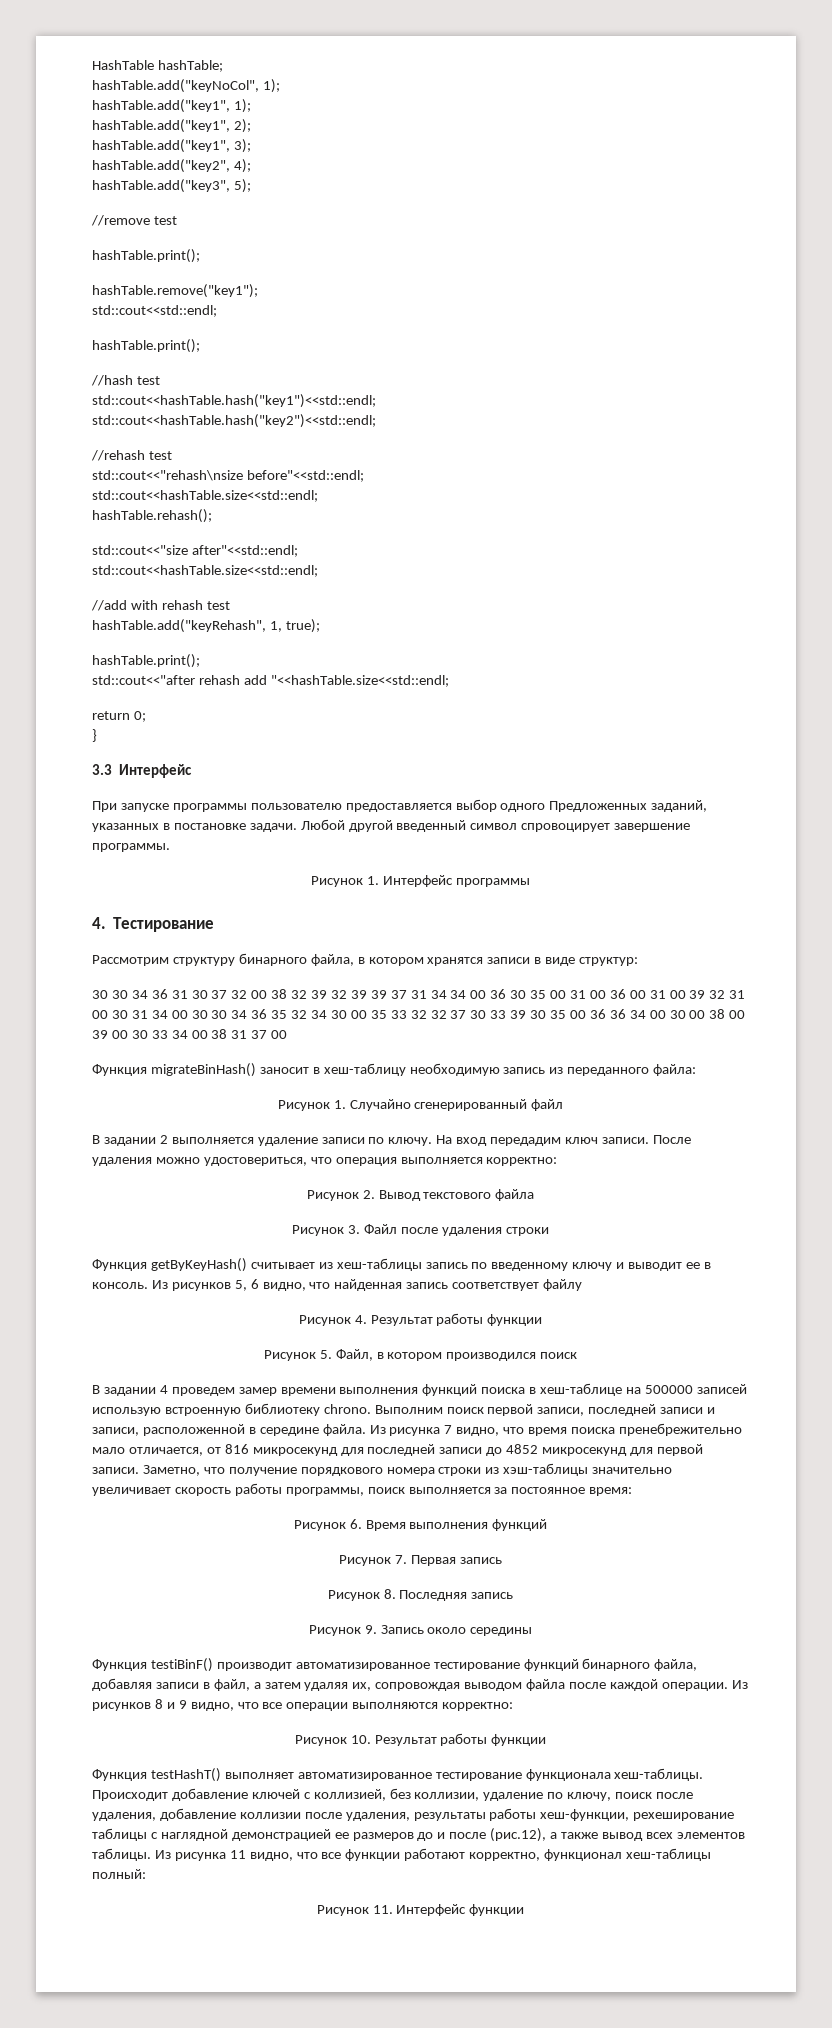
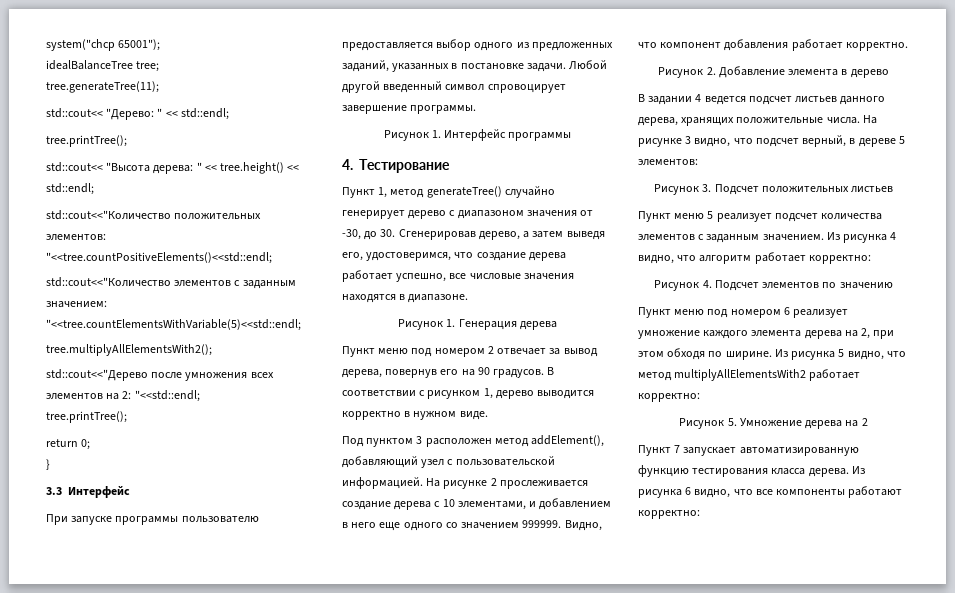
[92,60,223,72] [92,79,280,93] [92,99,251,113] [92,119,251,133] [92,139,251,153] [92,159,251,173] [92,179,251,193] [91,215,177,226] [92,249,200,263] [92,284,258,298] [92,305,217,317] [92,339,200,353] [91,375,160,386] [92,394,376,408] [92,414,376,428] [91,450,172,461] [92,470,364,482] [92,490,318,502] [92,509,212,523] [92,545,298,557] [92,565,318,577] [91,600,230,611] [92,619,320,633] [92,654,200,668] [92,675,449,687] HashTable hashTable; // hashTable.add("keyNoCol", 1); // hashTable.add("key1", 1); // hashTable.add("key1", 2); // hashTable.add("key1", 3); // hashTable.add("key2", 4); // hashTable.add("key3", 5); // //remove test // hashTable.print(); // hashTable.remove("key1"); // std::cout<<std::endl; // hashTable.print(); // //hash test // std::cout<<hashTable.hash("key1")<<std::endl; // std::cout<<hashTable.hash("key2")<<std::endl; // //rehash test // std::cout<<"rehash\nsize before"<<std::endl; // std::cout<<hashTable.size<<std::endl; // hashTable.rehash(); // std::cout<<"size after"<<std::endl; // std::cout<<hashTable.size<<std::endl; // //add with rehash test // hashTable.add("keyRehash", 1, true); // hashTable.print(); // std::cout<<"after rehash add "<<hashTable.size<<std::endl; -> [46,39,161,51] [46,60,160,72] [46,81,159,93] [46,108,229,120] [46,135,127,147] [46,162,300,174] [46,183,94,195] [46,210,262,220] [46,234,106,241] [46,252,272,264] [46,277,296,289] [46,301,107,308] [46,319,301,331] [46,344,212,356] [46,369,274,381] [46,390,200,402] [46,411,127,423] system("chcp 65001"); // idealBalanceTree tree; // tree.generateTree(11); // std::cout<< "Дерево: " << std::endl; // tree.printTree(); // std::cout<< "Высота дерева: " << tree.height() << std::endl; // std::cout<<"Количество положительных элементов: "<<tree.countPositiveElements()<<std::endl; // std::cout<<"Количество элементов с заданным значением: "<<tree.countElementsWithVariable(5)<<std::endl; // tree.multiplyAllElementsWith2(); // std::cout<<"Дерево после умножения всех элементов на 2: "<<std::endl; // tree.printTree();
[549,801,648,812] Предложенных -> [516,42,613,51] из предложенных
[92,953,639,966] [92,989,746,999] [92,1009,746,1019] [92,1029,288,1039] [92,1063,697,1077] [277,1099,564,1111] [92,1135,691,1146] [92,1157,558,1166] [306,1189,535,1201] [292,1224,549,1236] [92,1258,711,1272] [92,1279,583,1291] [298,1313,543,1326] [263,1349,578,1361] [92,1383,747,1396] [92,1403,716,1416] [92,1423,742,1436] [92,1444,703,1456] [92,1463,673,1476] [92,1483,633,1496] [293,1519,548,1531] [339,1555,502,1566] [327,1589,514,1601] [308,1625,533,1636] [92,1658,698,1672] [92,1678,748,1691] [92,1699,514,1711] [294,1733,547,1746] [92,1768,704,1782] [92,1788,694,1801] [92,1808,735,1821] [92,1828,745,1842] [92,1848,712,1861] [92,1869,146,1879] [316,1904,525,1916] Рассмотрим структуру бинарного файла, в котором хранятся записи в виде структур: // 30 30 34 36 31 30 37 32 00 38 32 39 32 39 39 37 31 34 34 00 36 30 35 00 31 00 36 00 31 00 39 32 31 00 30 31 34 00 30 30 34 36 35 32 34 30 00 35 33 32 32 37 30 33 39 30 35 00 36 36 34 00 30 00 38 00 39 00 30 33 34 00 38 31 37 00 // Функция migrateBinHash() заносит в хеш-таблицу необходимую запись из переданного файла: // Рисунок 1. Случайно сгенерированный файл // В задании 2 выполняется удаление записи по ключу. На вход передадим ключ записи. После удаления можно удостовериться, что операция выполняется корректно: // Рисунок 2. Вывод текстового файла // Рисунок 3. Файл после удаления строки // Функция getByKeyHash() считывает из хеш-таблицы запись по введенному ключу и выводит ее в консоль. Из рисунков 5, 6 видно, что найденная запись соответствует файлу // Рисунок 4. Результат работы функции // Рисунок 5. Файл, в котором производился поиск // В задании 4 проведем замер времени выполнения функций поиска в хеш-таблице на 500000 записей использую встроенную библиотеку chrono. Выполним поиск первой записи, последней записи и записи, расположенной в середине файла. Из рисунка 7 видно, что время поиска пренебрежительно мало отличается, от 816 микросекунд для последней записи до 4852 микросекунд для первой записи. Заметно, что получение порядкового номера строки из хэш-таблицы значительно увеличивает скорость работы программы, поиск выполняется за постоянное время: // Рисунок 6. Время выполнения функций // Рисунок 7. Первая запись // Рисунок 8. Последняя запись // Рисунок 9. Запись около середины // Функция testiBinF() производит автоматизированное тестирование функций бинарного файла, добавляя записи в файл, а затем удаляя их, сопровождая выводом файла после каждой операции. Из рисунков 8 и 9 видно, что все операции выполняются корректно: // Рисунок 10. Результат работы функции // Функция testHashT() выполняет автоматизированное тестирование функционала хеш-таблицы. Происходит добавление ключей с коллизией, без коллизии, удаление по ключу, поиск после удаления, добавление коллизии после удаления, результаты работы хеш-функции, рехеширование таблицы с наглядной демонстрацией ее размеров до и после (рис.12), а также вывод всех элементов таблицы. Из рисунка 11 видно, что все функции работают корректно, функционал хеш-таблицы полный: // Рисунок 11. Интерфейс функции -> [342,186,555,198] [342,210,594,219] [342,229,605,240] [342,252,566,261] [342,270,574,282] [342,294,469,303] [398,319,557,330] [342,346,598,357] [342,367,555,378] [342,388,595,399] [342,411,488,420] [342,435,605,447] [342,456,555,468] [342,477,588,489] [342,498,612,510] [342,520,602,531] [638,39,908,51] [658,66,889,78] [638,94,886,105] [638,115,877,126] [638,135,905,147] [638,159,698,166] [654,184,893,195] [638,211,883,222] [638,232,897,243] [638,252,871,264] [654,280,893,291] [638,307,849,318] [638,328,895,339] [638,348,906,360] [638,369,861,381] [638,393,700,402] [679,418,868,429] [638,445,859,456] [638,465,865,477] [638,486,903,498] [638,510,700,519] Пункт 1, метод generateTree() случайно генерирует дерево с диапазоном значения от -30, до 30. Сгенерировав дерево, а затем выведя его, удостоверимся, что создание дерева работает успешно, все числовые значения находятся в диапазоне. // Рисунок 1. Генерация дерева // Пункт меню под номером 2 отвечает за вывод дерева, повернув его на 90 градусов. В соответствии с рисунком 1, дерево выводится корректно в нужном виде. // Под пунктом 3 расположен метод addElement(), добавляющий узел с пользовательской информацией. На рисунке 2 прослеживается создание дерева с 10 элементами, и добавлением в него еще одного со значением 999999. Видно, что компонент добавления работает корректно. // Рисунок 2. Добавление элемента в дерево // В задании 4 ведется подсчет листьев данного дерева, хранящих положительные числа. На рисунке 3 видно, что подсчет верный, в дереве 5 элементов: // Рисунок 3. Подсчет положительных листьев // Пункт меню 5 реализует подсчет количества элементов с заданным значением. Из рисунка 4 видно, что алгоритм работает корректно: // Рисунок 4. Подсчет элементов по значению // Пункт меню под номером 6 реализует умножение каждого элемента дерева на 2, при этом обходя по ширине. Из рисунка 5 видно, что метод multiplyAllElementsWith2 работает корректно: // Рисунок 5. Умножение дерева на 2 // Пункт 7 запускает автоматизированную функцию тестирования класса дерева. Из рисунка 6 видно, что все компоненты работают корректно:

